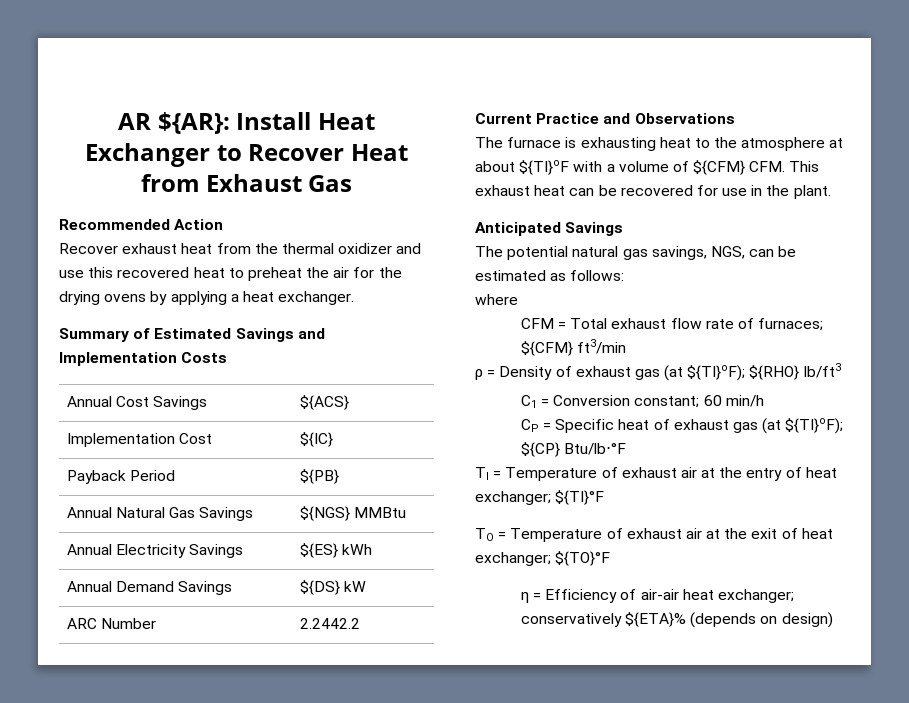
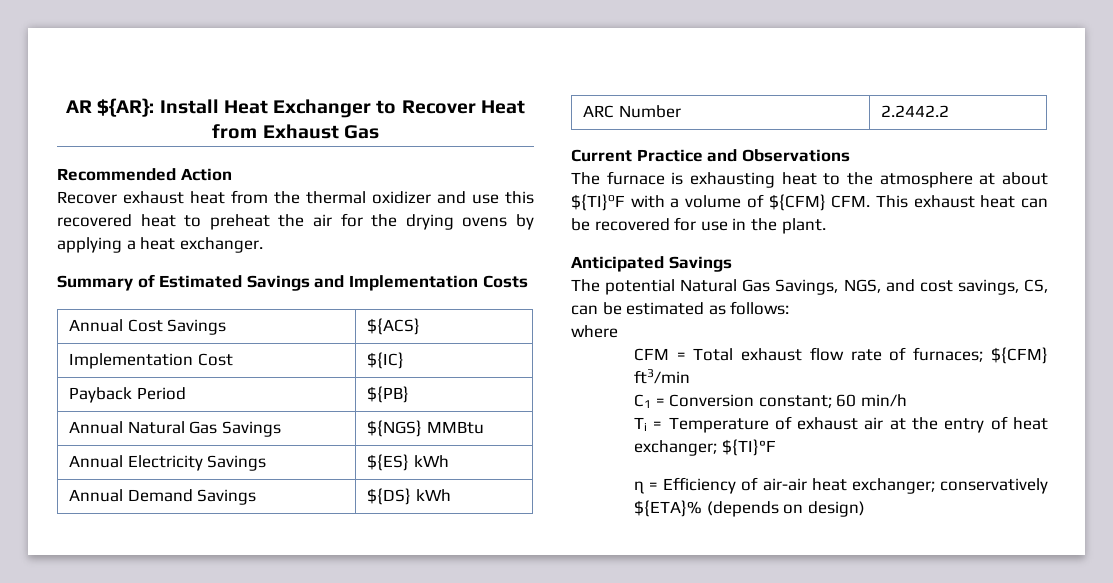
[343,581,366,592] kW -> [415,489,451,501] kWh
[572,246,745,260] natural gas savings, NGS, -> [680,279,1048,295] Natural Gas Savings, NGS, and cost savings, CS,
[475,363,841,381] // ρ = Density of exhaust gas (at ${TI}oF); ${RHO} lb/ft3 -> (690, 376) none
[520,418,844,434] [520,442,627,457] [475,467,489,480] CP = Specific heat of exhaust gas (at ${TI}oF); ${CP} Btu/lb⋅°F // TI -> [633,417,647,431] Ti
[475,528,833,542] [475,551,611,566] // TO = Temperature of exhaust air at the exit of heat exchanger; ${TO}°F -> (776, 447) none

